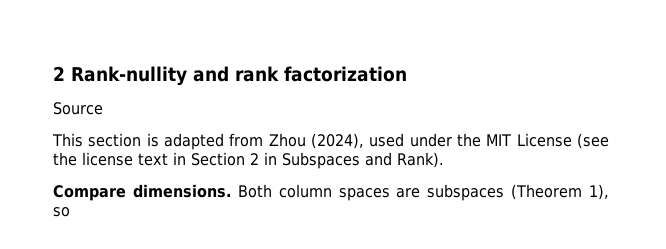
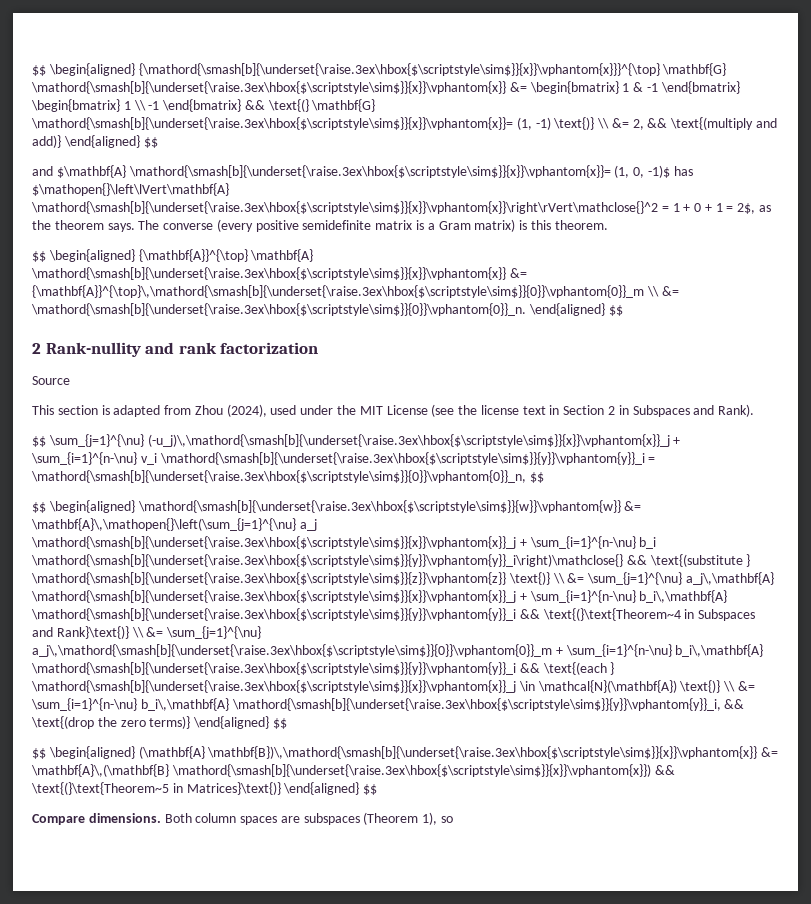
(53, 73) none -> [32,63,727,76] [31,81,740,94] [31,99,376,112] [31,117,778,130] [32,135,158,148] [32,165,693,178] [32,183,229,196] [31,201,772,214] [32,219,608,232] [32,249,314,262] [31,267,527,280] [32,285,679,298] [31,303,623,316] $$ \begin{aligned} {\mathord{\smash[b]{\underset{\raise.3ex\hbox{$\scriptstyle\sim$}}{x}}\vphantom{x}}}^{\top} \mathbf{G} \mathord{\smash[b]{\underset{\raise.3ex\hbox{$\scriptstyle\sim$}}{x}}\vphantom{x}} &= \begin{bmatrix} 1 & -1 \end{bmatrix} \begin{bmatrix} 1 \\ -1 \end{bmatrix} && \text{(} \mathbf{G} \mathord{\smash[b]{\underset{\raise.3ex\hbox{$\scriptstyle\sim$}}{x}}\vphantom{x}}= (1, -1) \text{)} \\ &= 2, && \text{(multiply and add)} \end{aligned} $$ // and $\mathbf{A} \mathord{\smash[b]{\underset{\raise.3ex\hbox{$\scriptstyle\sim$}}{x}}\vphantom{x}}= (1, 0, -1)$ has $\mathopen{}\left\lVert\mathbf{A} \mathord{\smash[b]{\underset{\raise.3ex\hbox{$\scriptstyle\sim$}}{x}}\vphantom{x}}\right\rVert\mathclose{}^2 = 1 + 0 + 1 = 2$, as the theorem says. The converse (every positive semidefinite matrix is a Gram matrix) is this theorem. // $$ \begin{aligned} {\mathbf{A}}^{\top} \mathbf{A} \mathord{\smash[b]{\underset{\raise.3ex\hbox{$\scriptstyle\sim$}}{x}}\vphantom{x}} &= {\mathbf{A}}^{\top}\,\mathord{\smash[b]{\underset{\raise.3ex\hbox{$\scriptstyle\sim$}}{0}}\vphantom{0}}_m \\ &= \mathord{\smash[b]{\underset{\raise.3ex\hbox{$\scriptstyle\sim$}}{0}}\vphantom{0}}_n. \end{aligned} $$ //
(444, 160) none -> [32,434,681,447] [31,452,656,465] [31,470,544,483] [32,500,642,513] [31,518,317,531] [31,536,657,549] [31,554,751,567] [31,572,774,585] [31,590,728,603] [31,608,756,621] [32,626,262,639] [32,644,764,657] [31,662,615,675] [31,680,755,693] [31,698,745,711] [31,716,287,729] [32,746,779,759] [31,764,675,777] [31,782,378,795] // $$ \sum_{j=1}^{\nu} (-u_j)\,\mathord{\smash[b]{\underset{\raise.3ex\hbox{$\scriptstyle\sim$}}{x}}\vphantom{x}}_j + \sum_{i=1}^{n-\nu} v_i \mathord{\smash[b]{\underset{\raise.3ex\hbox{$\scriptstyle\sim$}}{y}}\vphantom{y}}_i = \mathord{\smash[b]{\underset{\raise.3ex\hbox{$\scriptstyle\sim$}}{0}}\vphantom{0}}_n, $$ // $$ \begin{aligned} \mathord{\smash[b]{\underset{\raise.3ex\hbox{$\scriptstyle\sim$}}{w}}\vphantom{w}} &= \mathbf{A}\,\mathopen{}\left(\sum_{j=1}^{\nu} a_j \mathord{\smash[b]{\underset{\raise.3ex\hbox{$\scriptstyle\sim$}}{x}}\vphantom{x}}_j + \sum_{i=1}^{n-\nu} b_i \mathord{\smash[b]{\underset{\raise.3ex\hbox{$\scriptstyle\sim$}}{y}}\vphantom{y}}_i\right)\mathclose{} && \text{(substitute } \mathord{\smash[b]{\underset{\raise.3ex\hbox{$\scriptstyle\sim$}}{z}}\vphantom{z}} \text{)} \\ &= \sum_{j=1}^{\nu} a_j\,\mathbf{A} \mathord{\smash[b]{\underset{\raise.3ex\hbox{$\scriptstyle\sim$}}{x}}\vphantom{x}}_j + \sum_{i=1}^{n-\nu} b_i\,\mathbf{A} \mathord{\smash[b]{\underset{\raise.3ex\hbox{$\scriptstyle\sim$}}{y}}\vphantom{y}}_i && \text{(}\text{Theorem~4 in Subspaces and Rank}\text{)} \\ &= \sum_{j=1}^{\nu} a_j\,\mathord{\smash[b]{\underset{\raise.3ex\hbox{$\scriptstyle\sim$}}{0}}\vphantom{0}}_m + \sum_{i=1}^{n-\nu} b_i\,\mathbf{A} \mathord{\smash[b]{\underset{\raise.3ex\hbox{$\scriptstyle\sim$}}{y}}\vphantom{y}}_i && \text{(each } \mathord{\smash[b]{\underset{\raise.3ex\hbox{$\scriptstyle\sim$}}{x}}\vphantom{x}}_j \in \mathcal{N}(\mathbf{A}) \text{)} \\ &= \sum_{i=1}^{n-\nu} b_i\,\mathbf{A} \mathord{\smash[b]{\underset{\raise.3ex\hbox{$\scriptstyle\sim$}}{y}}\vphantom{y}}_i, && \text{(drop the zero terms)} \end{aligned} $$ // $$ \begin{aligned} (\mathbf{A} \mathbf{B})\,\mathord{\smash[b]{\underset{\raise.3ex\hbox{$\scriptstyle\sim$}}{x}}\vphantom{x}} &= \mathbf{A}\,(\mathbf{B} \mathord{\smash[b]{\underset{\raise.3ex\hbox{$\scriptstyle\sim$}}{x}}\vphantom{x}}) && \text{(}\text{Theorem~5 in Matrices}\text{)} \end{aligned} $$

